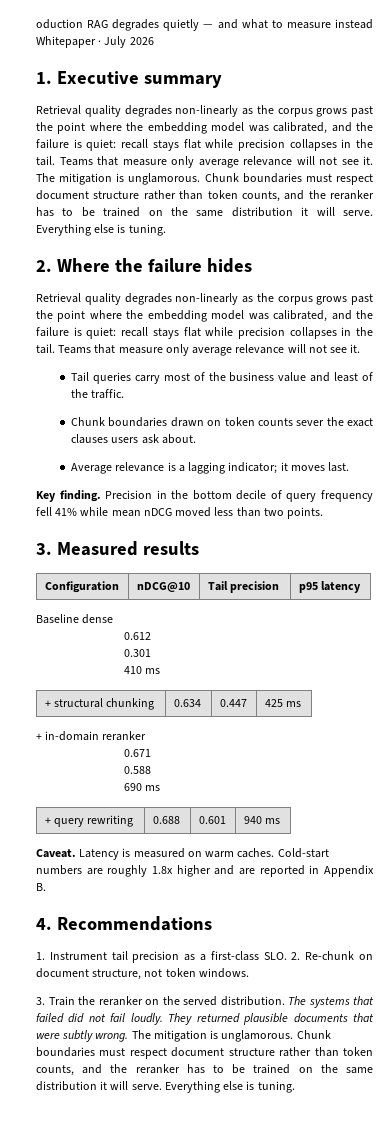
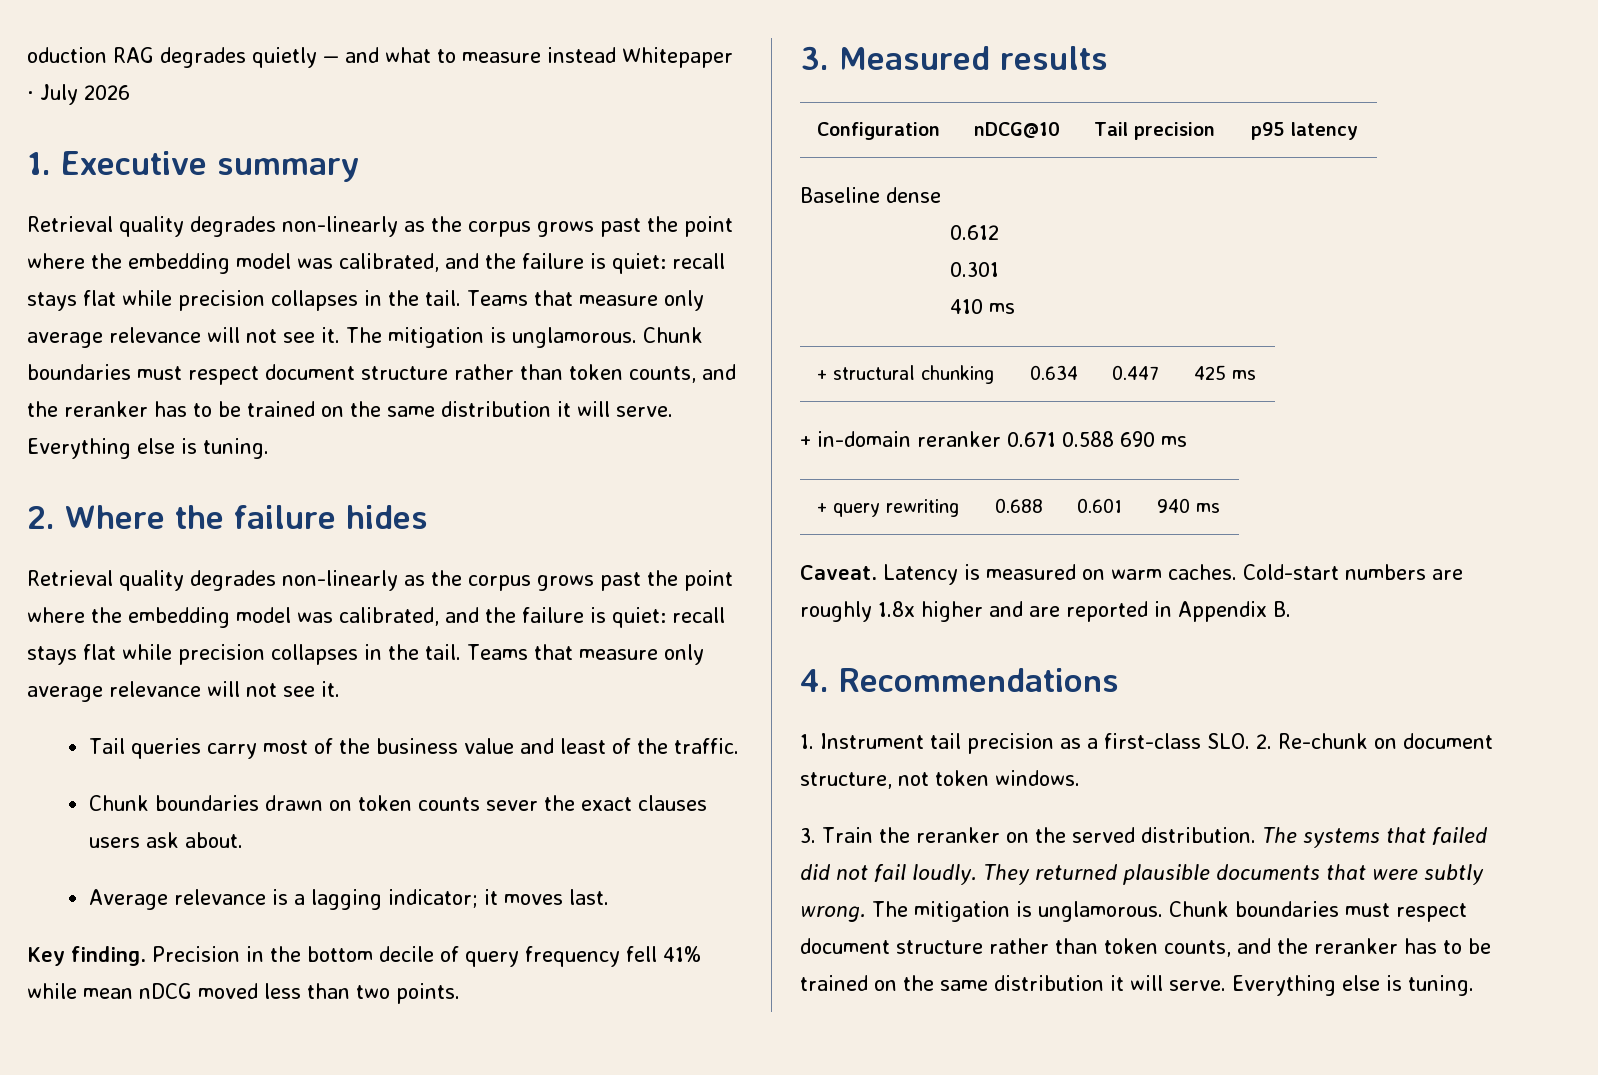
(147, 736) // -> (1001, 439) none
(151, 753) // -> (1056, 439) none
(151, 770) // -> (1114, 439) none

